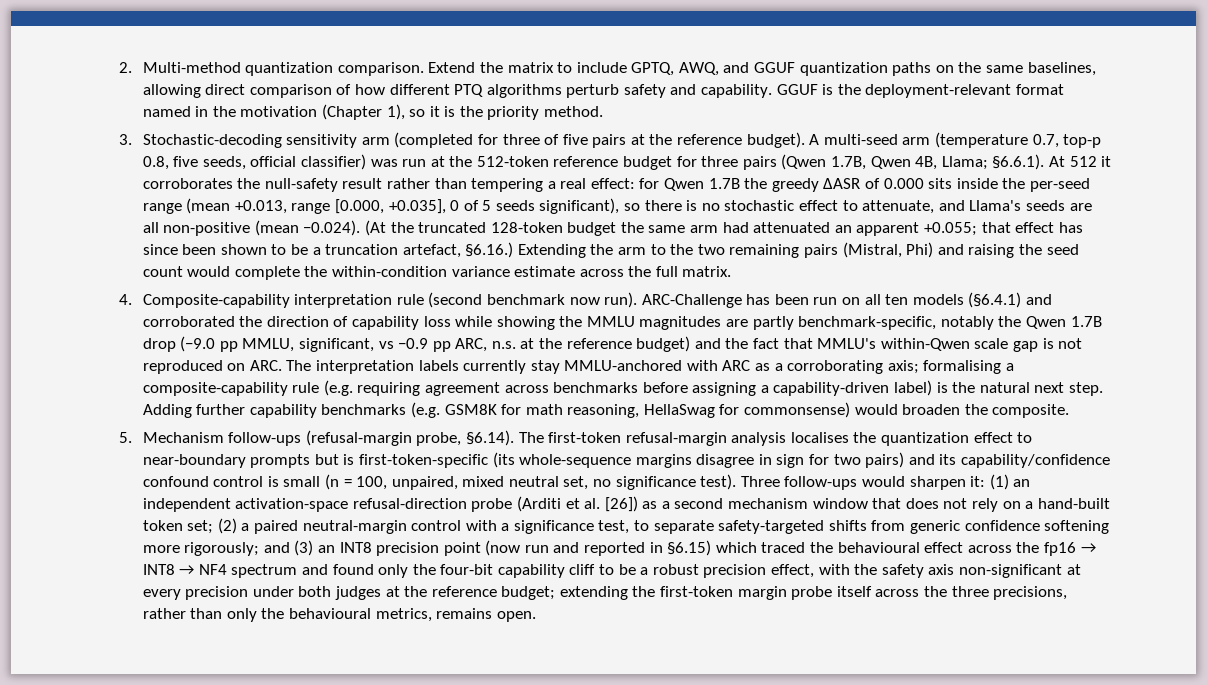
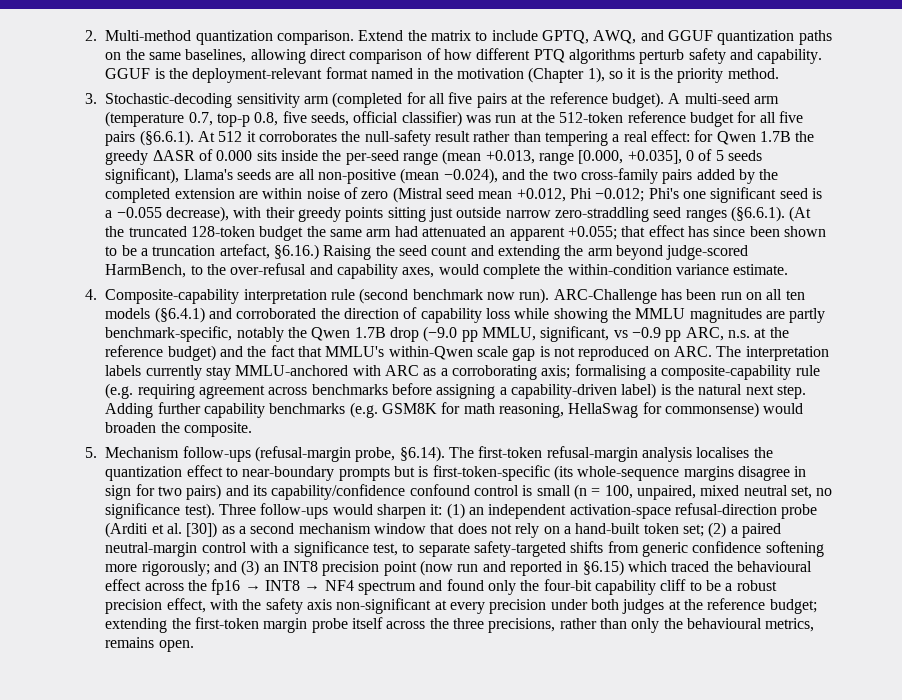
[502,134,560,145] three of -> [429,93,446,104] all
[701,154,1045,170] three pairs (Qwen 1.7B, Qwen 4B, Llama; §6.6.1). -> [759,111,803,123] [105,130,194,146] all five pairs (§6.6.1).
[624,200,965,214] so there is no stochastic effect to attenuate, and -> (180, 176) none
[303,220,361,236] −0.024). -> [443,168,779,184] [105,187,822,203] [105,206,785,222] −0.024), and the two cross-family pairs added by the completed extension are within noise of zero (Mistral seed mean +0.012, Phi −0.012; Phi's one significant seed is a −0.055 decrease), with their greedy points sitting just outside narrow zero-straddling seed ranges (§6.6.1).
[517,242,1079,258] [142,266,183,277] Extending the arm to the two remaining pairs (Mistral, Phi) and raising the seed count -> [323,245,749,260] [105,263,435,279] Raising the seed count and extending the arm beyond judge-scored HarmBench, to the over-refusal and capability axes,
[514,266,732,277] estimate across the full matrix. -> [733,264,789,275] estimate.
[604,496,638,512] [26]) -> [186,522,218,538] [30])

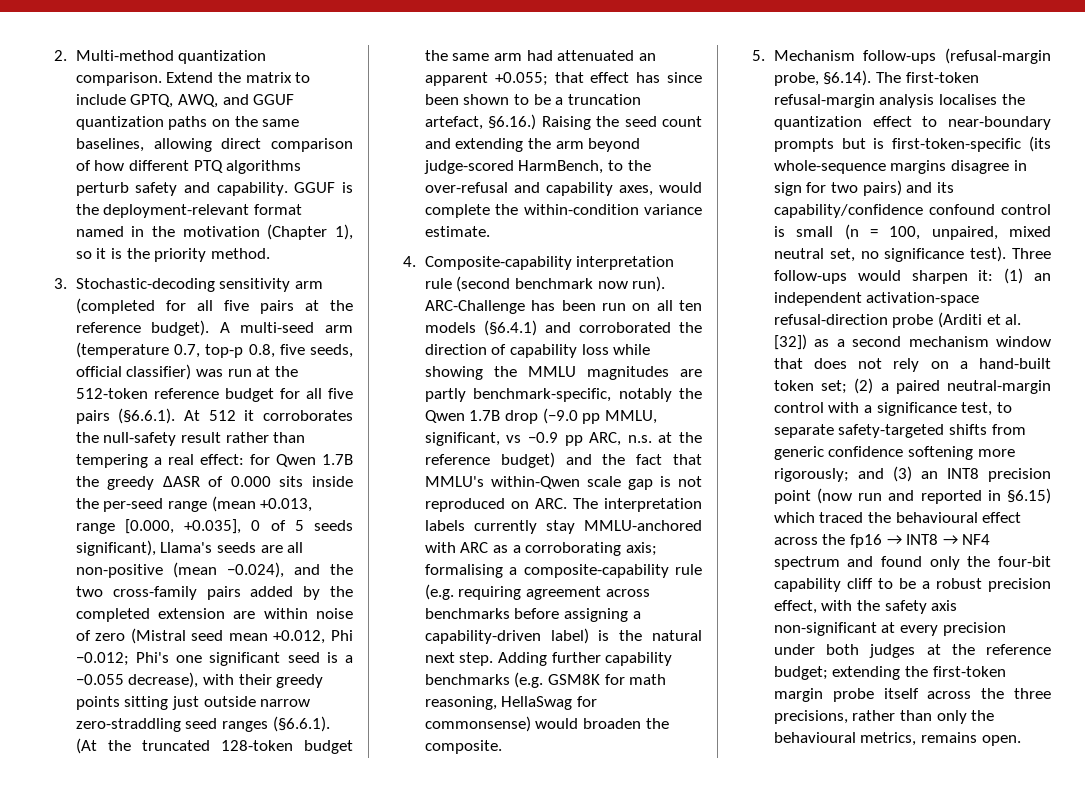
[186,522,218,538] [30]) -> [773,334,807,350] [32])

